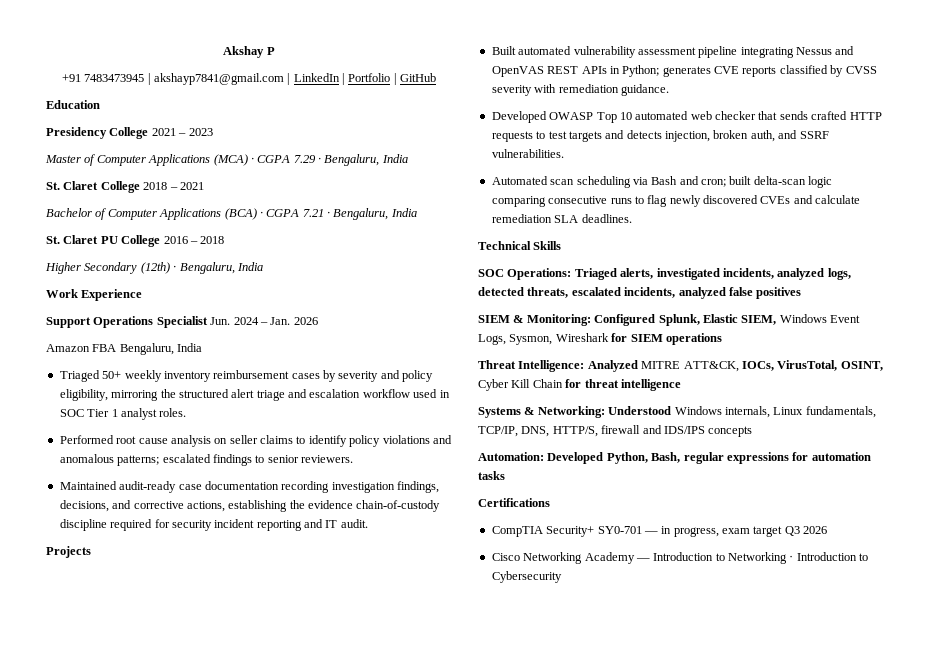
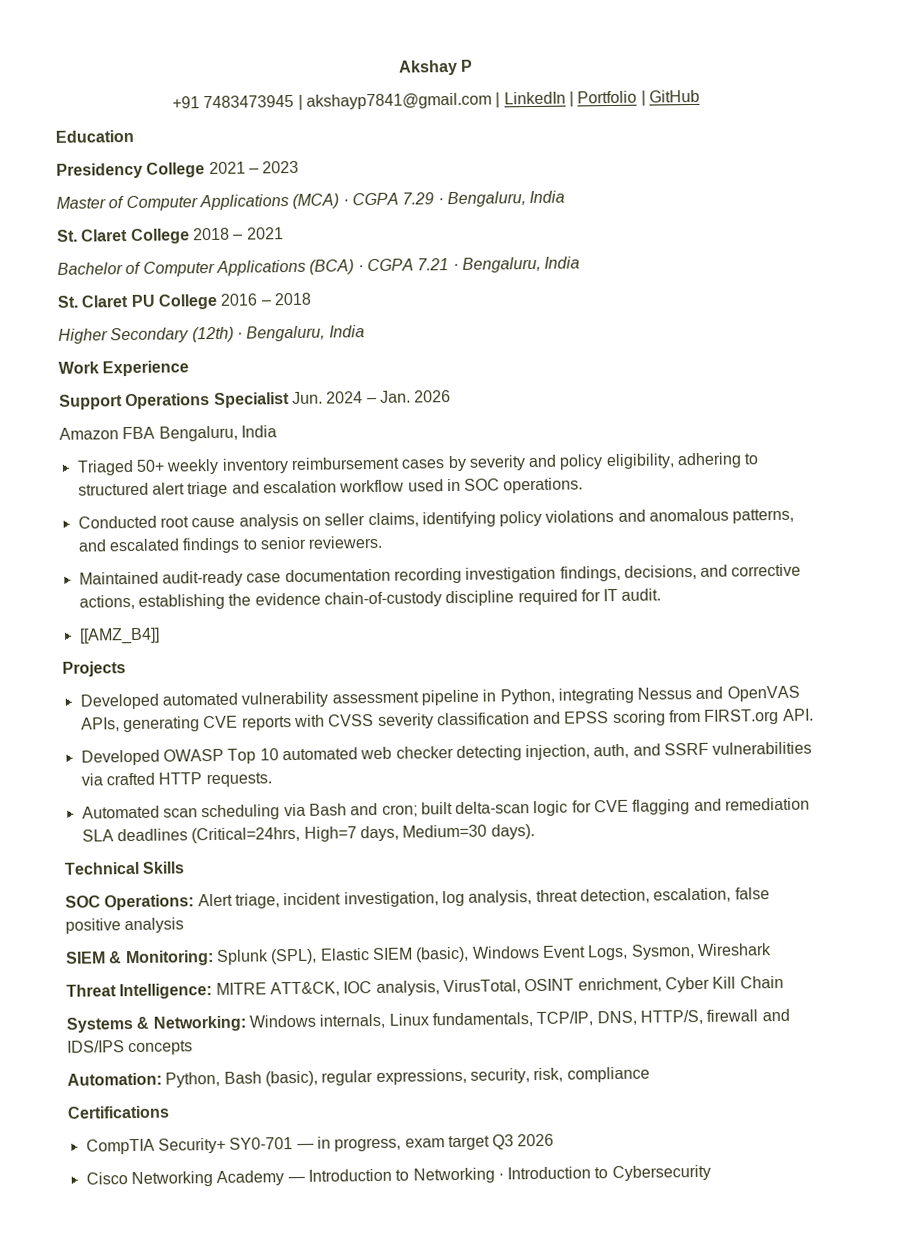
[111,389,176,401] mirroring the -> [677,452,759,469] adhering to
[87,408,187,420] [59,435,114,444] Tier 1 analyst roles. // Performed -> [503,477,584,494] [77,515,157,529] operations. // Conducted
[260,435,347,447] claims to identify -> [367,511,496,528] claims, identifying
[117,455,160,466] patterns; -> [732,508,795,524] [77,539,107,552] patterns, and
[171,519,323,531] security incident reporting and -> (601, 595) none
(368, 523) none -> [78,627,160,645] // [[AMZ_B4]]
[491,46,516,55] Built -> [79,693,159,710] Developed
(738, 52) none -> [482,688,555,705] in Python,
[547,65,877,77] [491,84,669,96] REST APIs in Python; generates CVE reports classified by CVSS severity with remediation guidance. -> [80,708,814,733] APIs, generating CVE reports with CVSS severity classification and EPSS scoring from FIRST.org API.
[758,111,882,120] [491,130,829,142] [491,149,564,158] that sends crafted HTTP requests to test targets and detects injection, broken auth, and SSRF vulnerabilities. -> [455,741,813,761] [80,772,272,788] detecting injection, auth, and SSRF vulnerabilities via crafted HTTP requests.
[491,195,861,207] [491,214,632,223] [478,241,562,250] [478,268,851,280] [478,287,802,299] [478,314,777,326] comparing consecutive runs to flag newly discovered CVEs and calculate remediation SLA deadlines. // Technical Skills // SOC Operations: Triaged alerts, investigated incidents, analyzed logs, detected threats, escalated incidents, analyzed false positives // SIEM & Monitoring: Configured Splunk, Elastic SIEM, -> [571,797,811,815] [81,824,535,844] [64,861,186,875] [65,887,770,911] [65,917,185,934] [65,946,470,967] for CVE flagging and remediation SLA deadlines (Critical=24hrs, High=7 days, Medium=30 days). // Technical Skills // SOC Operations: Alert triage, incident investigation, log analysis, threat detection, escalation, false positive analysis // SIEM & Monitoring: Splunk (SPL), Elastic SIEM (basic),
[611,333,722,345] for SIEM operations -> (772, 950) none
[587,360,638,372] Analyzed -> (213, 991) none
[741,360,883,371] IOCs, VirusTotal, OSINT, -> [343,977,662,997] IOC analysis, VirusTotal, OSINT enrichment,
[565,379,681,391] for threat intelligence -> (784, 982) none
[608,406,672,415] Understood -> (246, 1023) none
[547,452,871,464] [478,471,505,480] Developed Python, Bash, regular expressions for automation tasks -> [165,1066,650,1088] Python, Bash (basic), regular expressions, security, risk, compliance

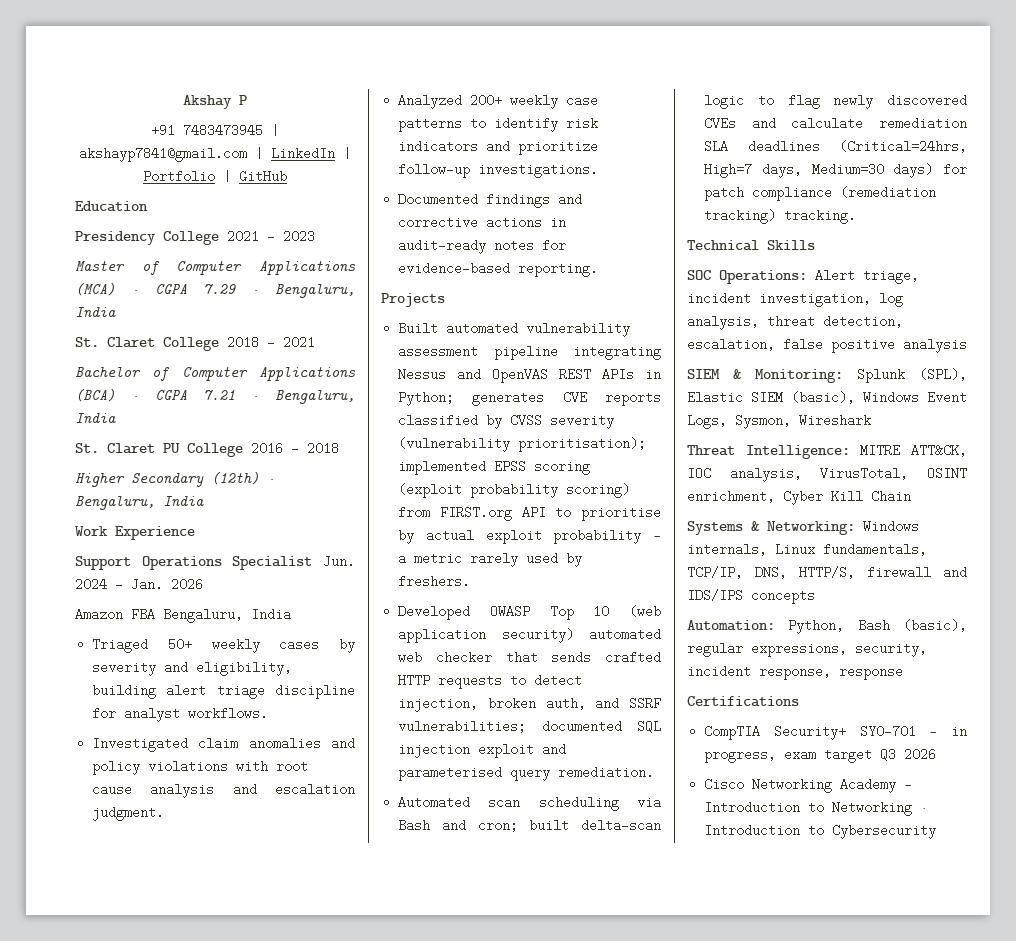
[221,456,400,474] inventory reimbursement -> (260, 645) none
[559,452,759,470] [77,477,584,498] [77,508,795,530] [77,535,384,554] [78,563,802,587] [78,588,662,610] [78,627,160,645] policy eligibility, adhering to structured alert triage and escalation workflow used in SOC operations. // Conducted root cause analysis on seller claims, identifying policy violations and anomalous patterns, and escalated findings to senior reviewers. // Maintained audit-ready case documentation recording investigation findings, decisions, and corrective actions, establishing the evidence chain-of-custody discipline required for IT audit. // [[AMZ_B4]] -> [196,661,293,676] [92,684,355,699] [92,707,269,722] [92,737,355,752] [92,760,309,775] [92,783,355,798] [92,806,165,821] [398,94,599,109] [398,117,599,132] [398,140,599,155] [398,163,599,178] [398,193,583,208] [398,216,567,229] [398,239,567,254] [398,262,599,277] eligibility, building alert triage discipline for analyst workflows. // Investigated claim anomalies and policy violations with root cause analysis and escalation judgment. // Analyzed 200+ weekly case patterns to identify risk indicators and prioritize follow-up investigations. // Documented findings and corrective actions in audit-ready notes for evidence-based reporting.
[79,693,159,710] Developed -> [398,322,439,335] Built
[482,688,555,705] in Python, -> (558, 352) none
[80,708,814,733] [80,741,813,766] [80,772,272,788] APIs, generating CVE reports with CVSS severity classification and EPSS scoring from FIRST.org API. // Developed OWASP Top 10 automated web checker detecting injection, auth, and SSRF vulnerabilities via crafted HTTP requests. -> [559,368,661,381] [398,391,661,406] [398,414,615,429] [398,437,647,452] [398,460,591,475] [398,483,631,498] [398,506,661,521] [398,529,661,544] [398,552,583,567] [398,575,471,588] [398,605,661,620] [398,628,661,643] [398,651,661,664] [398,674,583,689] [398,697,661,712] [398,720,661,733] [398,743,567,758] [398,766,655,781] REST APIs in Python; generates CVE reports classified by CVSS severity (vulnerability prioritisation); implemented EPSS scoring (exploit probability scoring) from FIRST.org API to prioritise by actual exploit probability — a metric rarely used by freshers. // Developed OWASP Top 10 (web application security) automated web checker that sends crafted HTTP requests to detect injection, broken auth, and SSRF vulnerabilities; documented SQL injection exploit and parameterised query remediation.
[571,798,722,815] for CVE flagging and -> [757,94,967,109] [704,117,864,130] to flag newly discovered CVEs and calculate
[490,824,535,840] days). -> [893,163,967,178] [704,186,937,201] [704,209,857,224] days) for patch compliance (remediation tracking) tracking.
[533,1066,650,1083] risk, compliance -> [687,665,903,680] incident response, response

